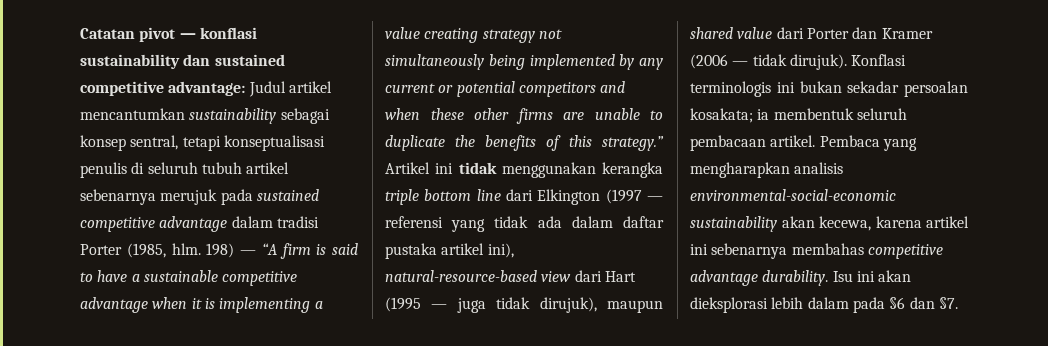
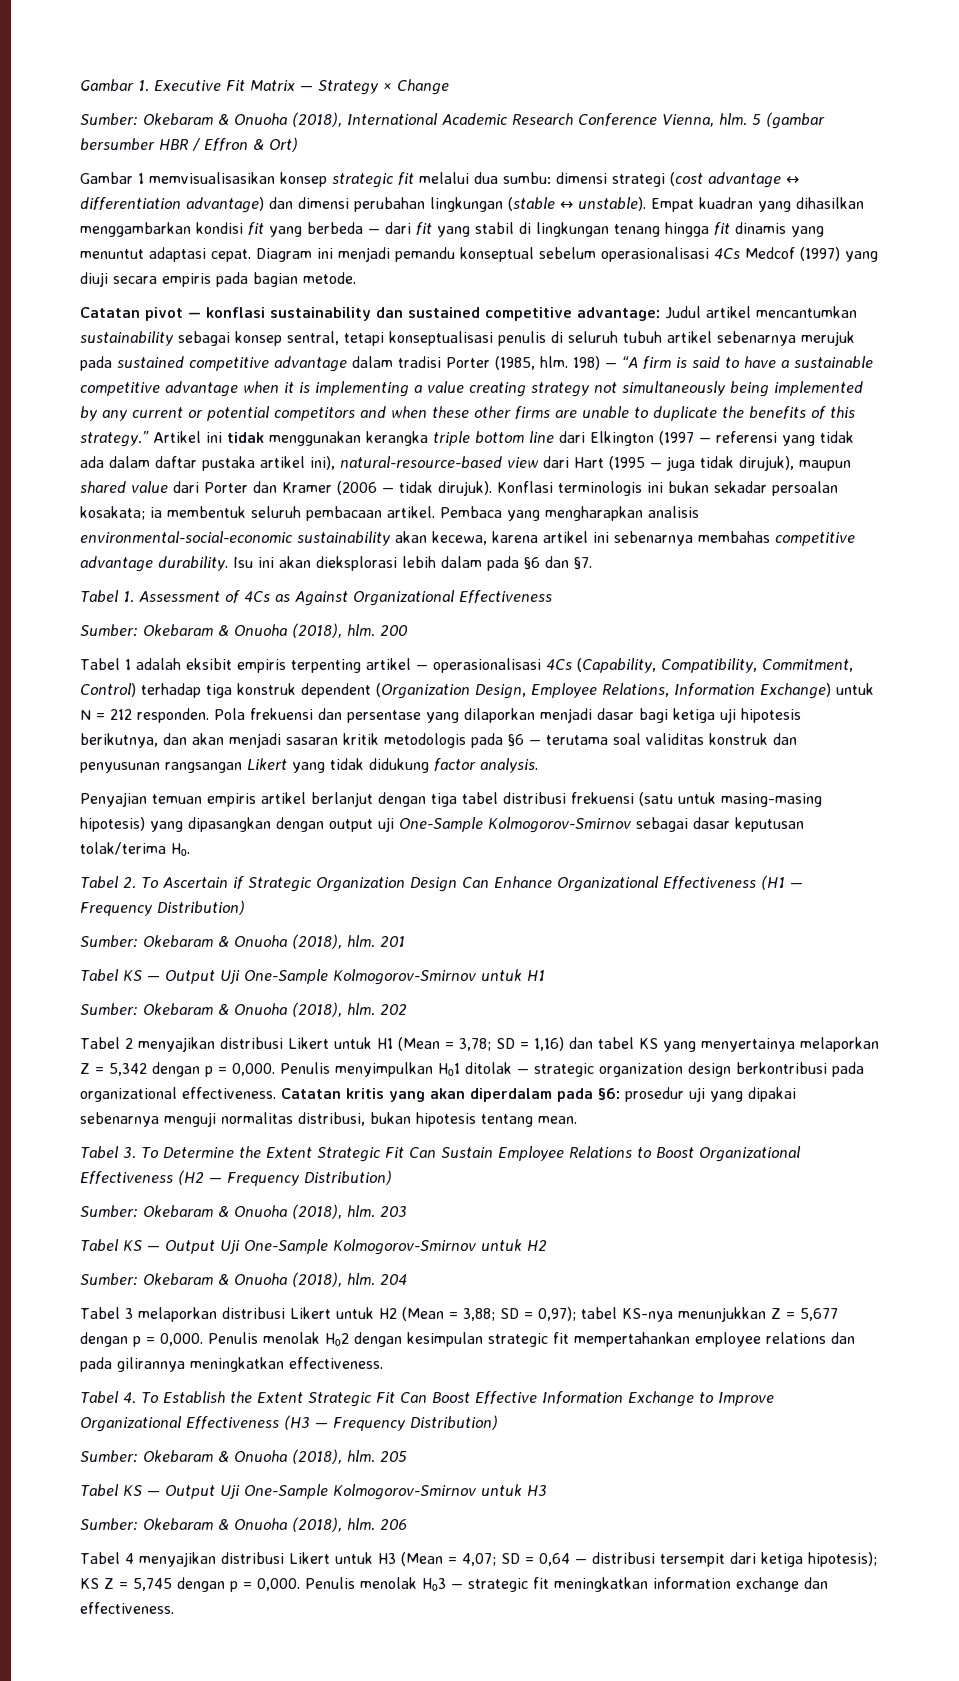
(80, 33) none -> [80,79,449,95] [80,112,825,129] [80,137,298,152] [80,172,799,188] [80,197,864,213] [80,222,824,237] [80,247,878,262] [80,272,356,287] Gambar 1. Executive Fit Matrix — Strategy × Change // Sumber: Okebaram & Onuoha (2018), International Academic Research Conference Vienna, hlm. 5 (gambar bersumber HBR / Effron & Ort) // Gambar 1 memvisualisasikan konsep strategic fit melalui dua sumbu: dimensi strategi (cost advantage ↔ differentiation advantage) dan dimensi perubahan lingkungan (stable ↔ unstable). Empat kuadran yang dihasilkan menggambarkan kondisi fit yang berbeda — dari fit yang stabil di lingkungan tenang hingga fit dinamis yang menuntut adaptasi cepat. Diagram ini menjadi pemandu konseptual sebelum operasionalisasi 4Cs Medcof (1997) yang diuji secara empiris pada bagian metode. //
(958, 303) none -> [80,590,552,606] [80,623,408,638] [80,658,853,673] [80,683,874,699] [80,708,801,723] [80,733,797,748] [80,758,538,773] [80,792,822,807] [80,817,804,833] [80,842,190,856] [80,875,803,892] [80,900,245,916] [80,934,405,949] [80,969,545,985] [80,1002,407,1017] [80,1037,879,1052] [80,1062,864,1077] [80,1087,796,1102] [80,1112,577,1127] [80,1146,801,1162] [80,1170,392,1186] [80,1204,407,1219] [80,1239,547,1255] [80,1272,407,1287] [80,1307,838,1322] [80,1332,855,1347] [80,1357,383,1372] [80,1391,774,1407] [80,1415,498,1432] [80,1449,407,1464] [80,1484,547,1500] [80,1517,407,1532] [80,1552,877,1567] [80,1577,828,1592] [80,1602,174,1614] // Tabel 1. Assessment of 4Cs as Against Organizational Effectiveness // Sumber: Okebaram & Onuoha (2018), hlm. 200 // Tabel 1 adalah eksibit empiris terpenting artikel — operasionalisasi 4Cs (Capability, Compatibility, Commitment, Control) terhadap tiga konstruk dependent (Organization Design, Employee Relations, Information Exchange) untuk N = 212 responden. Pola frekuensi dan persentase yang dilaporkan menjadi dasar bagi ketiga uji hipotesis berikutnya, dan akan menjadi sasaran kritik metodologis pada §6 — terutama soal validitas konstruk dan penyusunan rangsangan Likert yang tidak didukung factor analysis. // Penyajian temuan empiris artikel berlanjut dengan tiga tabel distribusi frekuensi (satu untuk masing-masing hipotesis) yang dipasangkan dengan output uji One-Sample Kolmogorov-Smirnov sebagai dasar keputusan tolak/terima H₀. // Tabel 2. To Ascertain if Strategic Organization Design Can Enhance Organizational Effectiveness (H1 — Frequency Distribution) // Sumber: Okebaram & Onuoha (2018), hlm. 201 // Tabel KS — Output Uji One-Sample Kolmogorov-Smirnov untuk H1 // Sumber: Okebaram & Onuoha (2018), hlm. 202 // Tabel 2 menyajikan distribusi Likert untuk H1 (Mean = 3,78; SD = 1,16) dan tabel KS yang menyertainya melaporkan Z = 5,342 dengan p = 0,000. Penulis menyimpulkan H₀1 ditolak — strategic organization design berkontribusi pada organizational effectiveness. Catatan kritis yang akan diperdalam pada §6: prosedur uji yang dipakai sebenarnya menguji normalitas distribusi, bukan hipotesis tentang mean. // Tabel 3. To Determine the Extent Strategic Fit Can Sustain Employee Relations to Boost Organizational Effectiveness (H2 — Frequency Distribution) // Sumber: Okebaram & Onuoha (2018), hlm. 203 // Tabel KS — Output Uji One-Sample Kolmogorov-Smirnov untuk H2 // Sumber: Okebaram & Onuoha (2018), hlm. 204 // Tabel 3 melaporkan distribusi Likert untuk H2 (Mean = 3,88; SD = 0,97); tabel KS-nya menunjukkan Z = 5,677 dengan p = 0,000. Penulis menolak H₀2 dengan kesimpulan strategic fit mempertahankan employee relations dan pada gilirannya meningkatkan effectiveness. // Tabel 4. To Establish the Extent Strategic Fit Can Boost Effective Information Exchange to Improve Organizational Effectiveness (H3 — Frequency Distribution) // Sumber: Okebaram & Onuoha (2018), hlm. 205 // Tabel KS — Output Uji One-Sample Kolmogorov-Smirnov untuk H3 // Sumber: Okebaram & Onuoha (2018), hlm. 206 // Tabel 4 menyajikan distribusi Likert untuk H3 (Mean = 4,07; SD = 0,64 — distribusi tersempit dari ketiga hipotesis); KS Z = 5,745 dengan p = 0,000. Penulis menolak H₀3 — strategic fit meningkatkan information exchange dan effectiveness.

